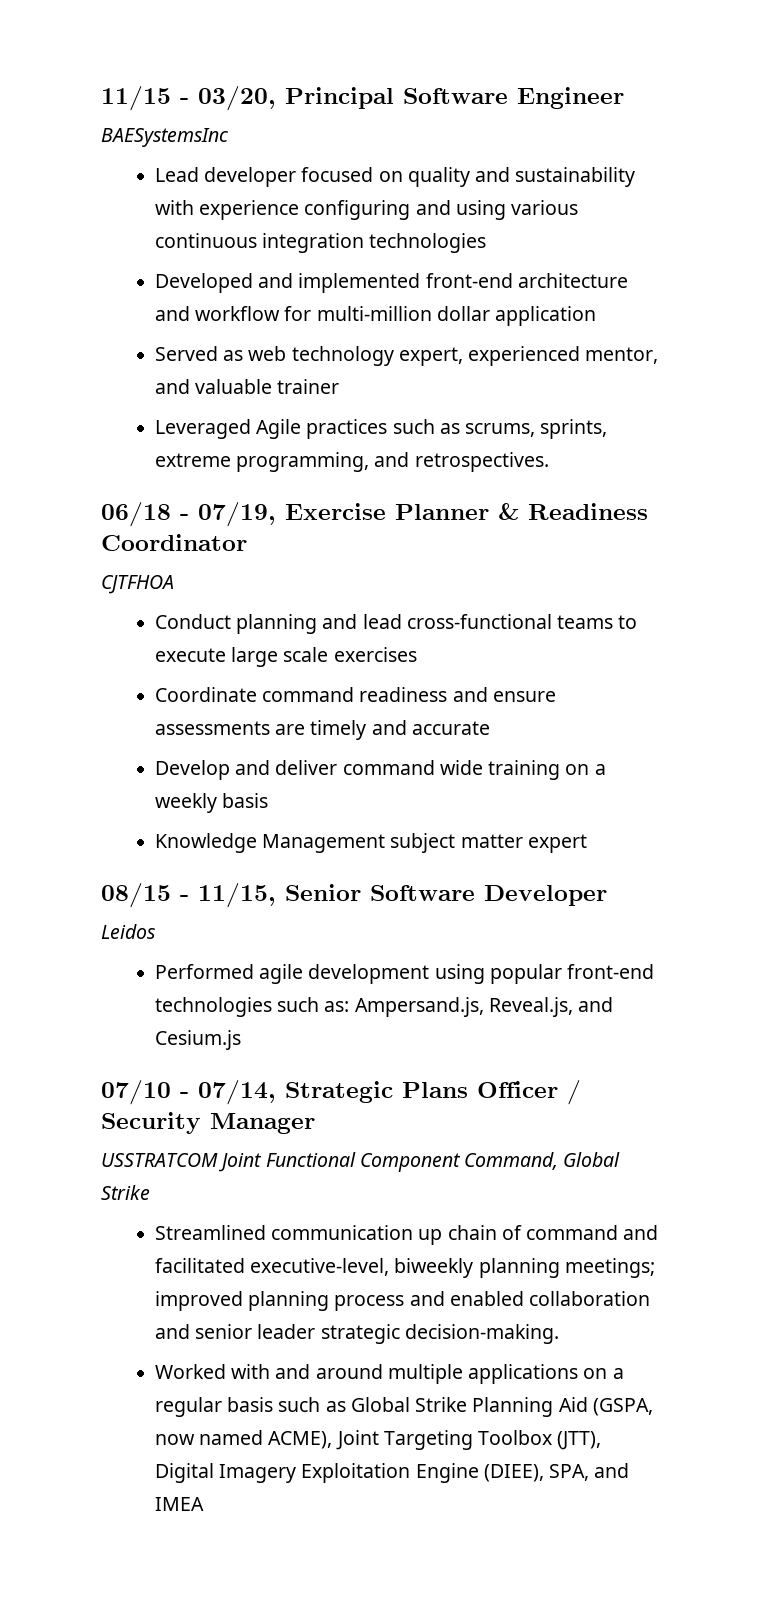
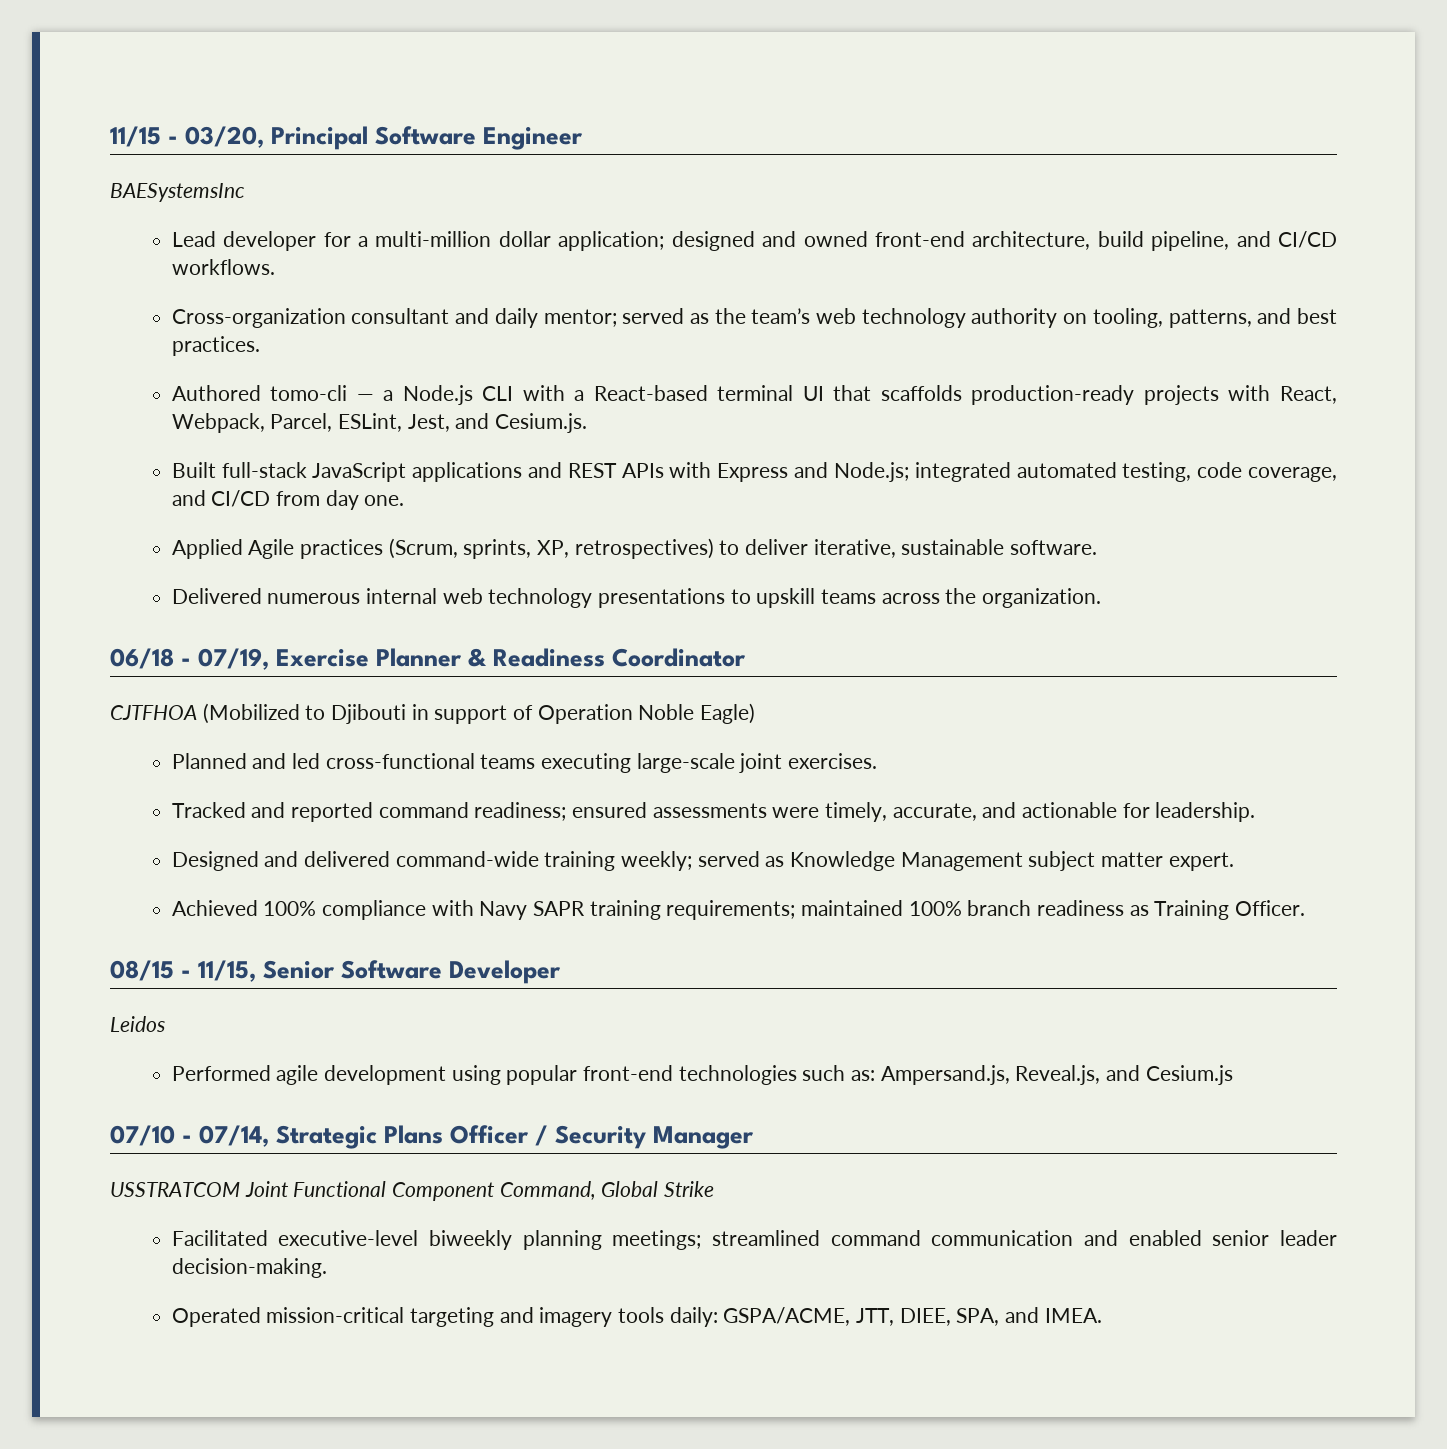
[301,167,636,187] [154,200,579,220] [154,233,487,253] [154,273,628,293] [154,306,597,326] [154,346,659,366] [154,379,340,394] [154,419,608,439] [154,452,549,472] focused on quality and sustainability with experience configuring and using various continuous integration technologies // Developed and implemented front-end architecture and workflow for multi-million dollar application // Served as web technology expert, experienced mentor, and valuable trainer // Leveraged Agile practices such as scrums, sprints, extreme programming, and retrospectives. -> [323,231,1337,251] [171,259,275,275] [171,308,1337,328] [171,336,260,356] [171,385,1337,405] [171,413,588,433] [171,462,1338,482] [171,490,405,510] [171,538,1098,559] [171,588,1102,608] for a multi-million dollar application; designed and owned front-end architecture, build pipeline, and CI/CD workflows. // Cross-organization consultant and daily mentor; served as the team’s web technology authority on tooling, patterns, and best practices. // Authored tomo-cli — a Node.js CLI with a React-based terminal UI that scaffolds production-ready projects with React, Webpack, Parcel, ESLint, Jest, and Cesium.js. // Built full-stack JavaScript applications and REST APIs with Express and Node.js; integrated automated testing, code coverage, and CI/CD from day one. // Applied Agile practices (Scrum, sprints, XP, retrospectives) to deliver iterative, sustainable software. // Delivered numerous internal web technology presentations to upskill teams across the organization.
[154,614,638,634] [154,647,417,667] [154,687,556,702] [154,720,490,740] [154,760,606,780] [154,793,269,813] [154,833,587,853] // Conduct planning and lead cross-functional teams to execute large scale exercises // Coordinate command readiness and ensure assessments are timely and accurate // Develop and deliver command wide training on a weekly basis // Knowledge Management subject matter expert -> [202,703,756,724] [171,753,878,773] [171,802,1256,822] [171,851,1234,871] [171,900,1306,920] (Mobilized to Djibouti in support of Operation Noble Eagle) // Planned and led cross-functional teams executing large-scale joint exercises. // Tracked and reported command readiness; ensured assessments were timely, accurate, and actionable for leadership. // Designed and delivered command-wide training weekly; served as Knowledge Management subject matter expert. // Achieved 100% compliance with Navy SAPR training requirements; maintained 100% branch readiness as Training Officer.
[154,1225,659,1245] [154,1258,655,1278] [154,1291,651,1311] [154,1324,190,1339] Streamlined communication up chain of command and facilitated executive-level, biweekly planning meetings; improved planning process and enabled collaboration and -> [171,1230,1202,1250] Facilitated executive-level biweekly planning meetings; streamlined command communication and enabled
[320,1324,400,1344] strategic -> (1337, 1238) none
[154,1364,624,1384] [154,1397,653,1417] [154,1430,602,1450] [154,1463,544,1483] Worked with and around multiple applications on a regular basis such as Global Strike Planning Aid (GSPA, now named ACME), Joint Targeting Toolbox (JTT), Digital Imagery Exploitation Engine (DIEE), -> [171,1307,951,1327] Operated mission-critical targeting and imagery tools daily: GSPA/ACME, JTT, DIEE,
[154,1497,204,1511] IMEA -> [1044,1308,1102,1323] IMEA.

